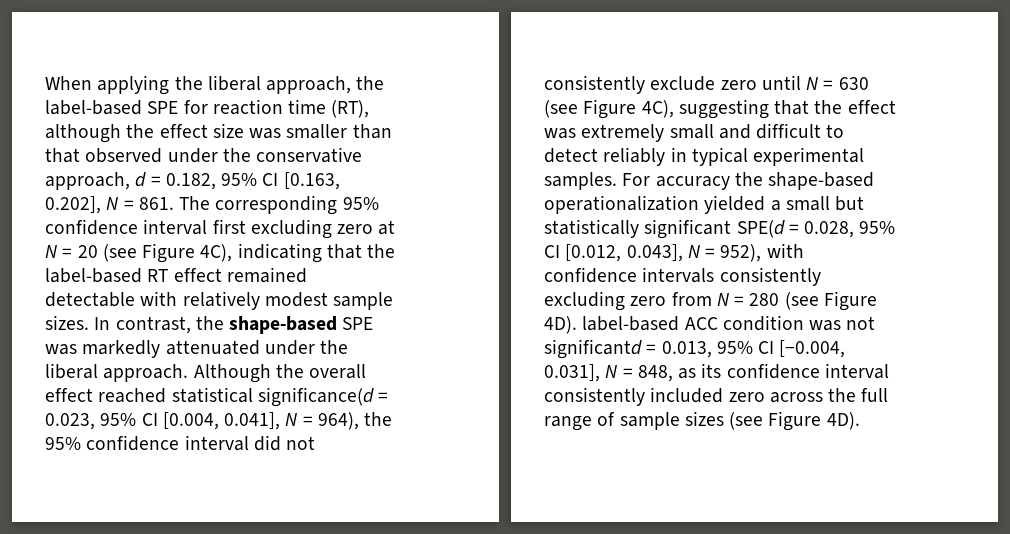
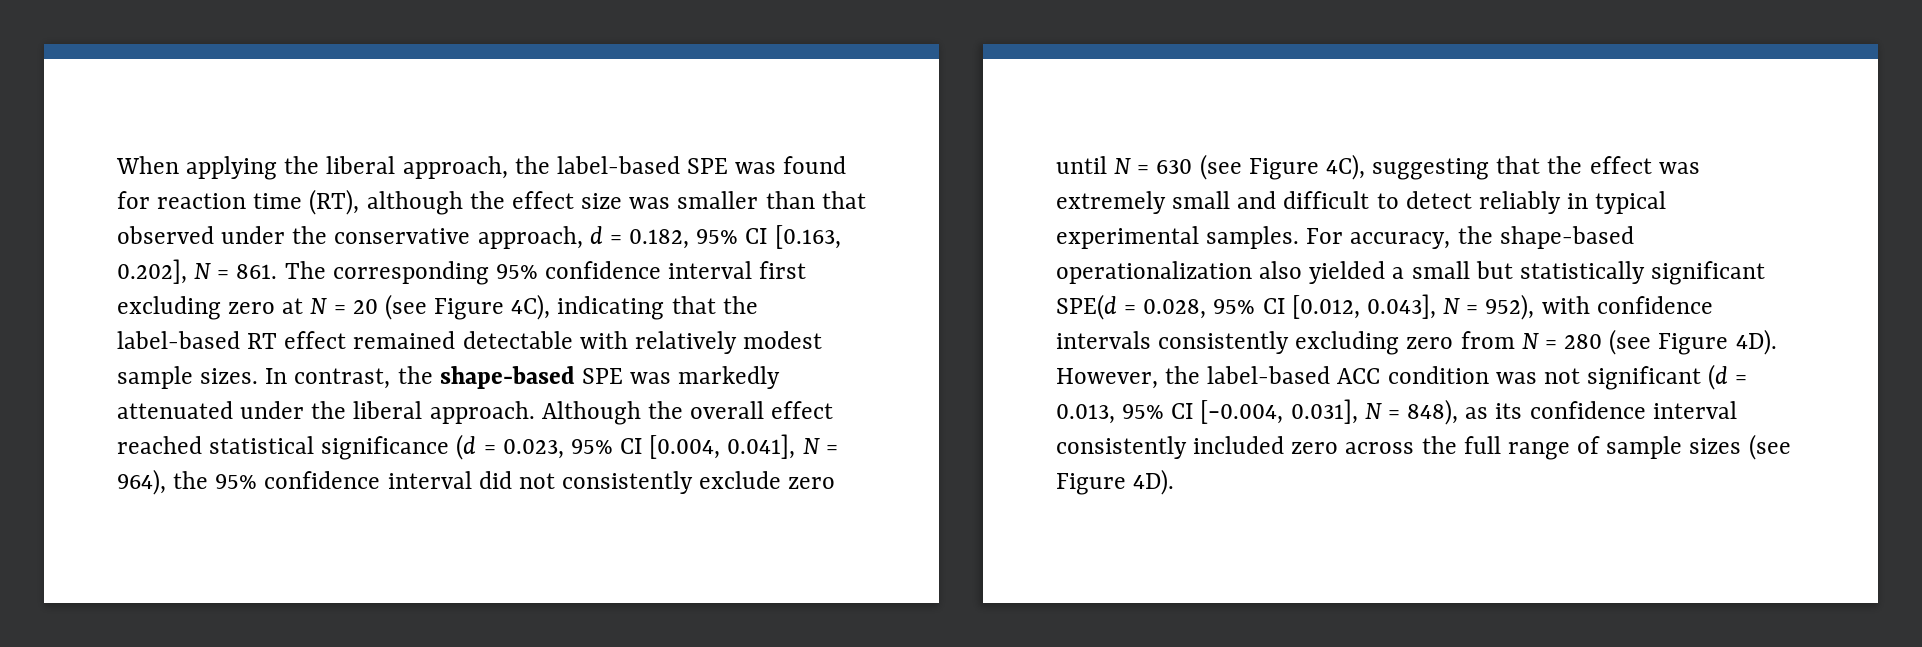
(179, 107) none -> [735,156,847,174] was found
[257,387,374,407] significance(d -> [321,434,477,460] significance (d
[655,176,730,190] accuracy -> [1350,232,1451,249] accuracy,
(699, 204) none -> [1259,261,1303,279] also
(577, 325) none -> [1056,366,1201,389] However, the
[544,339,642,359] significantd -> [1587,364,1729,390] significant (d
[637,365,673,382] 848, -> [1407,399,1459,425] 848),

